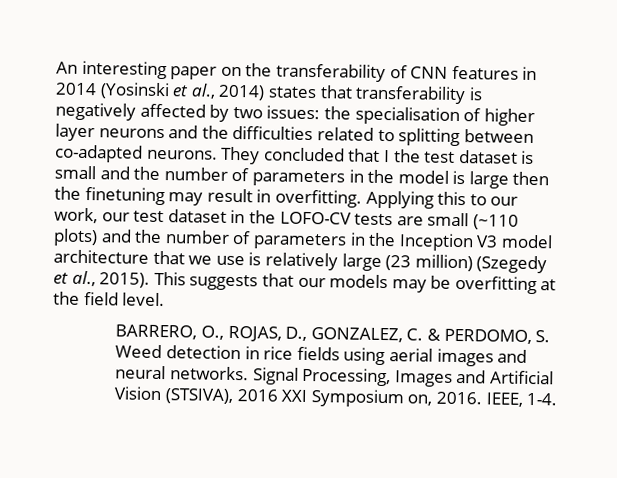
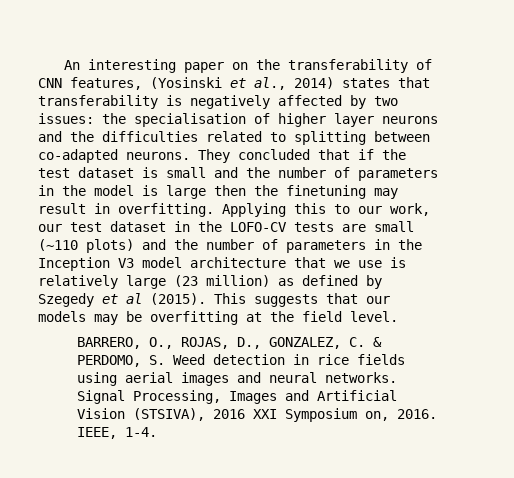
[451,65,538,81] [55,82,97,96] features in 2014 -> [70,77,142,90] features,
[383,149,390,163] I -> [358,149,374,160] if
[476,255,548,274] [53,270,151,288] (Szegedy et al., 2015). -> [278,275,382,289] [38,293,206,307] as defined by Szegedy et al (2015).

